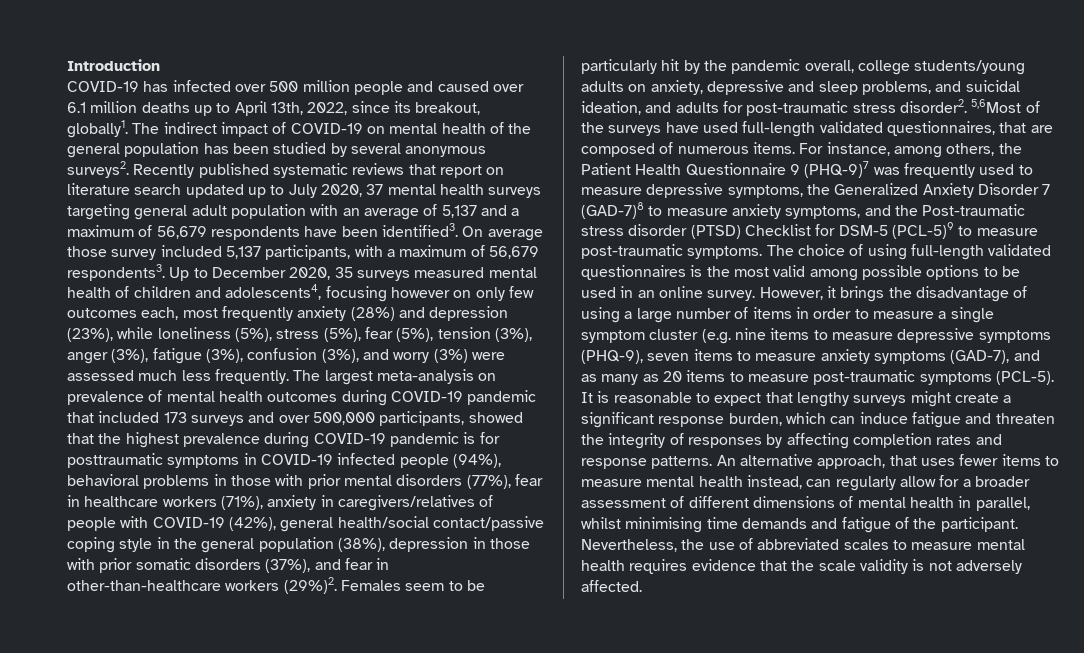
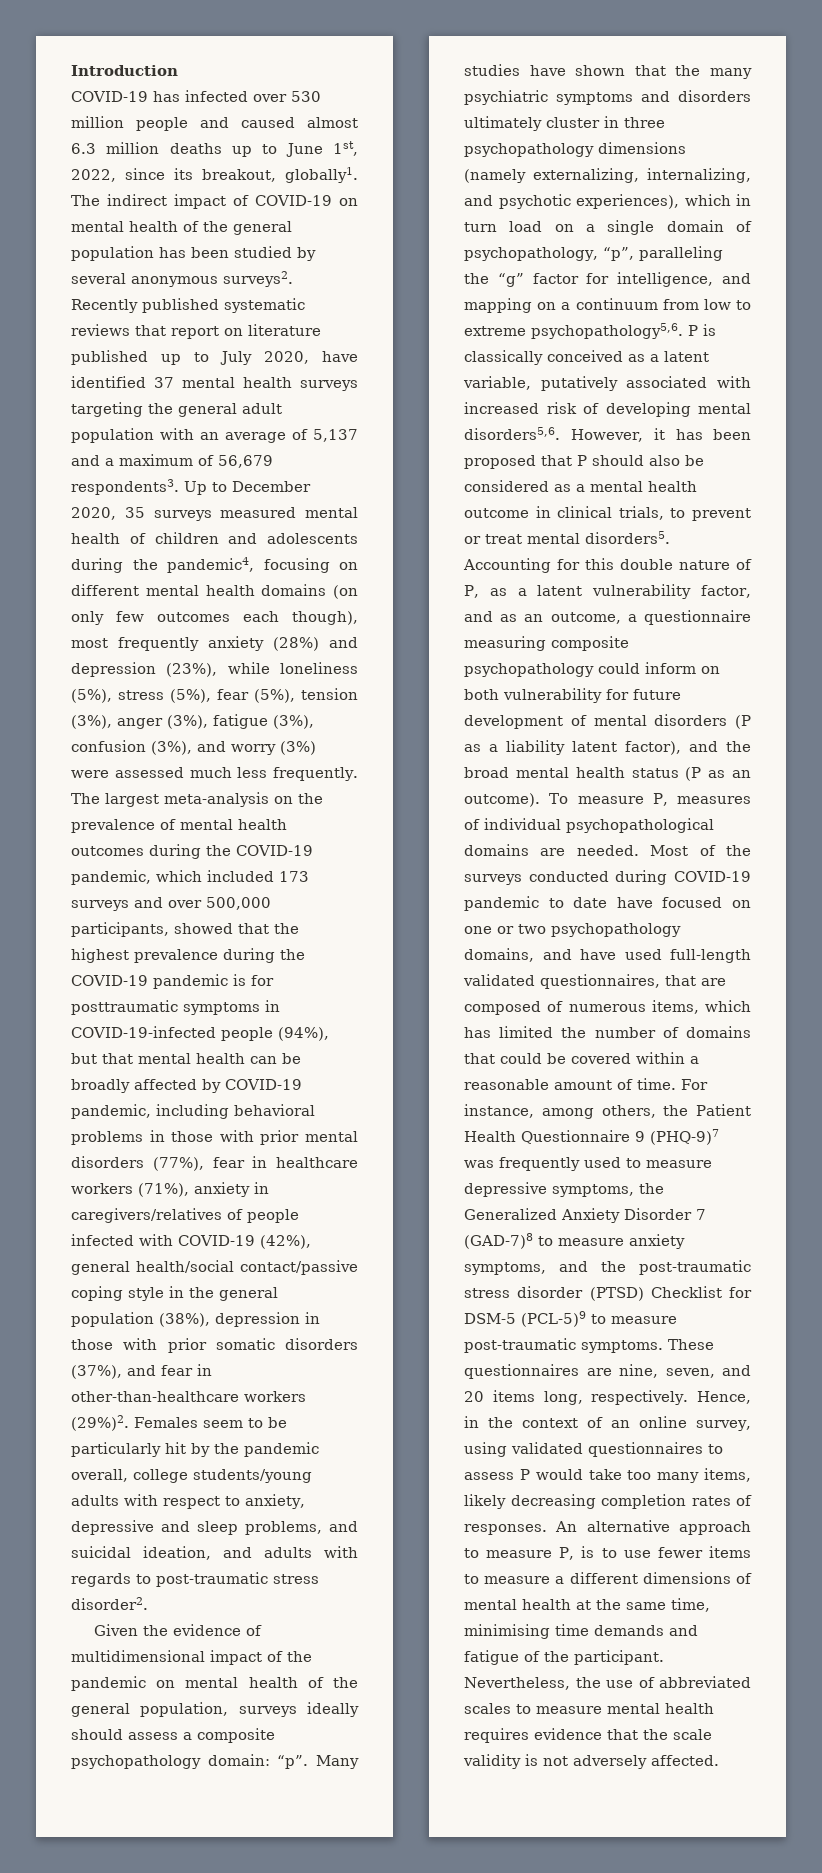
[269,81,299,92] 500 -> [291,91,321,102] 530
[492,84,524,92] [67,102,86,113] over 6.1 -> [307,117,358,128] [71,143,96,154] almost 6.3
[234,101,303,116] April 13th, -> [285,141,358,157] June 1st,
[134,184,244,198] search updated -> [71,350,148,365] published
(362, 190) none -> [322,351,358,362] [71,376,146,388] have identified
(130, 212) none -> [148,403,173,414] the
[210,223,543,241] [67,245,539,260] respondents have been identified3. On average those survey included 5,137 participants, with a maximum of 56,679 -> (273, 461) none
[225,284,472,302] adolescents4, focusing however on -> [267,533,358,544] [71,557,358,573] [71,584,358,599] adolescents during the pandemic4, focusing on different mental health domains (on
[141,307,179,320] each, -> [243,611,358,625] each though),
(497, 377) none -> [298,793,323,804] the
[390,390,537,405] [67,412,94,423] COVID-19 pandemic that -> [206,845,313,856] [71,870,202,885] the COVID-19 pandemic, which
(310, 440) none -> [280,949,305,960] the
[260,453,501,468] COVID-19 infected people (94%), -> [71,1026,329,1041] [71,1053,301,1064] [71,1079,302,1093] [71,1104,229,1119] COVID-19-infected people (94%), but that mental health can be broadly affected by COVID-19 pandemic, including
(116, 524) none -> [71,1234,134,1246] infected
[628,84,647,92] on -> [124,1494,240,1509] with respect to
[722,101,743,113] for -> [324,1546,358,1558] [71,1573,151,1587] with regards to
[971,99,1040,113] [581,122,662,136] 5,6Most of the surveys -> [94,1624,263,1636] [71,1650,312,1665] [71,1676,358,1691] [71,1702,359,1717] [71,1728,275,1743] [71,1754,359,1769] [464,64,752,79] [464,90,751,105] [464,116,665,131] [464,142,686,157] [464,168,751,183] [464,194,751,209] [464,220,752,235] [464,246,723,261] [464,272,751,287] [464,298,751,313] [464,323,716,339] [464,350,709,365] [463,376,751,391] [464,402,751,417] [464,427,751,442] [464,455,704,469] [464,480,697,492] [464,506,751,521] [464,531,670,544] [463,558,752,573] [464,584,752,599] [464,610,751,625] [464,636,629,651] [464,662,720,677] [464,688,681,703] [464,714,751,729] [464,740,751,755] [464,767,751,781] [464,793,751,807] [464,818,714,833] [464,844,751,856] [464,870,751,885] [464,896,751,911] [464,923,681,937] [464,948,572,962] // Given the evidence of multidimensional impact of the pandemic on mental health of the general population, surveys ideally should assess a composite psychopathology domain: “p”. Many studies have shown that the many psychiatric symptoms and disorders ultimately cluster in three psychopathology dimensions (namely externalizing, internalizing, and psychotic experiences), which in turn load on a single domain of psychopathology, “p”, paralleling the “g” factor for intelligence, and mapping on a continuum from low to extreme psychopathology5,6. P is classically conceived as a latent variable, putatively associated with increased risk of developing mental disorders5,6. However, it has been proposed that P should also be considered as a mental health outcome in clinical trials, to prevent or treat mental disorders5. Accounting for this double nature of P, as a latent vulnerability factor, and as an outcome, a questionnaire measuring composite psychopathology could inform on both vulnerability for future development of mental disorders (P as a liability latent factor), and the broad mental health status (P as an outcome). To measure P, measures of individual psychopathological domains are needed. Most of the surveys conducted during COVID-19 pandemic to date have focused on one or two psychopathology domains, and
[752,142,795,154] items. -> [651,1000,751,1014] [464,1026,751,1038] [464,1052,699,1064] [464,1078,676,1090] items, which has limited the number of domains that could be covered within a reasonable amount of time.
[922,204,1026,216] Post-traumatic -> [639,1260,751,1275] post-traumatic
[766,244,1052,260] [581,265,1020,281] [581,286,1028,302] [581,307,994,323] [581,328,1051,344] [581,349,1040,364] [581,370,1054,385] [581,391,1012,407] [581,412,1055,428] [581,433,1002,449] [581,454,1059,469] [581,475,1030,491] [581,496,685,508] The choice of using full-length validated questionnaires is the most valid among possible options to be used in an online survey. However, it brings the disadvantage of using a large number of items in order to measure a single symptom cluster (e.g. nine items to measure depressive symptoms (PHQ-9), seven items to measure anxiety symptoms (GAD-7), and as many as 20 items to measure post-traumatic symptoms (PCL-5). It is reasonable to expect that lengthy surveys might create a significant response burden, which can induce fatigue and threaten the integrity of responses by affecting completion rates and response patterns. An alternative approach, that uses fewer items to measure mental health instead, can regularly allow for a broader assessment of -> [668,1339,714,1350] [464,1364,751,1379] [464,1390,751,1405] [464,1416,752,1431] [464,1442,723,1457] [464,1468,751,1483] [464,1494,752,1509] [464,1520,751,1535] [464,1546,751,1560] [464,1574,565,1584] These questionnaires are nine, seven, and 20 items long, respectively. Hence, in the context of an online survey, using validated questionnaires to assess P would take too many items, likely decreasing completion rates of responses. An alternative approach to measure P, is to use fewer items to measure a
[958,496,1030,511] [581,517,621,529] in parallel, whilst -> [576,1598,710,1612] at the same time,

